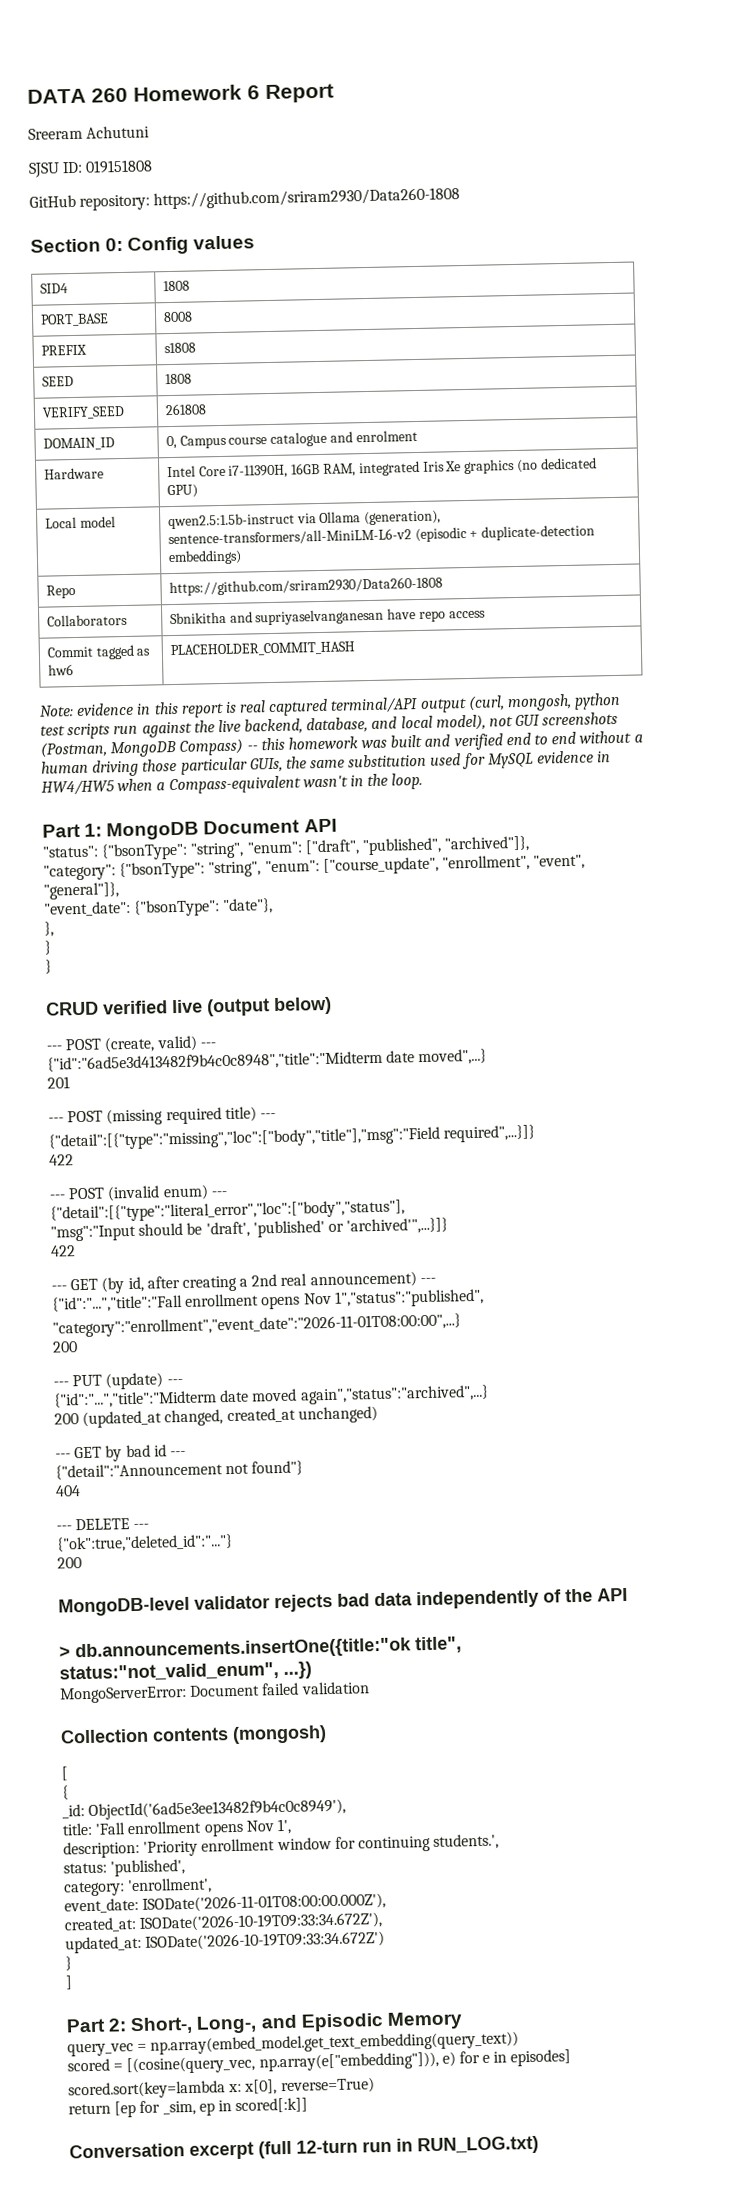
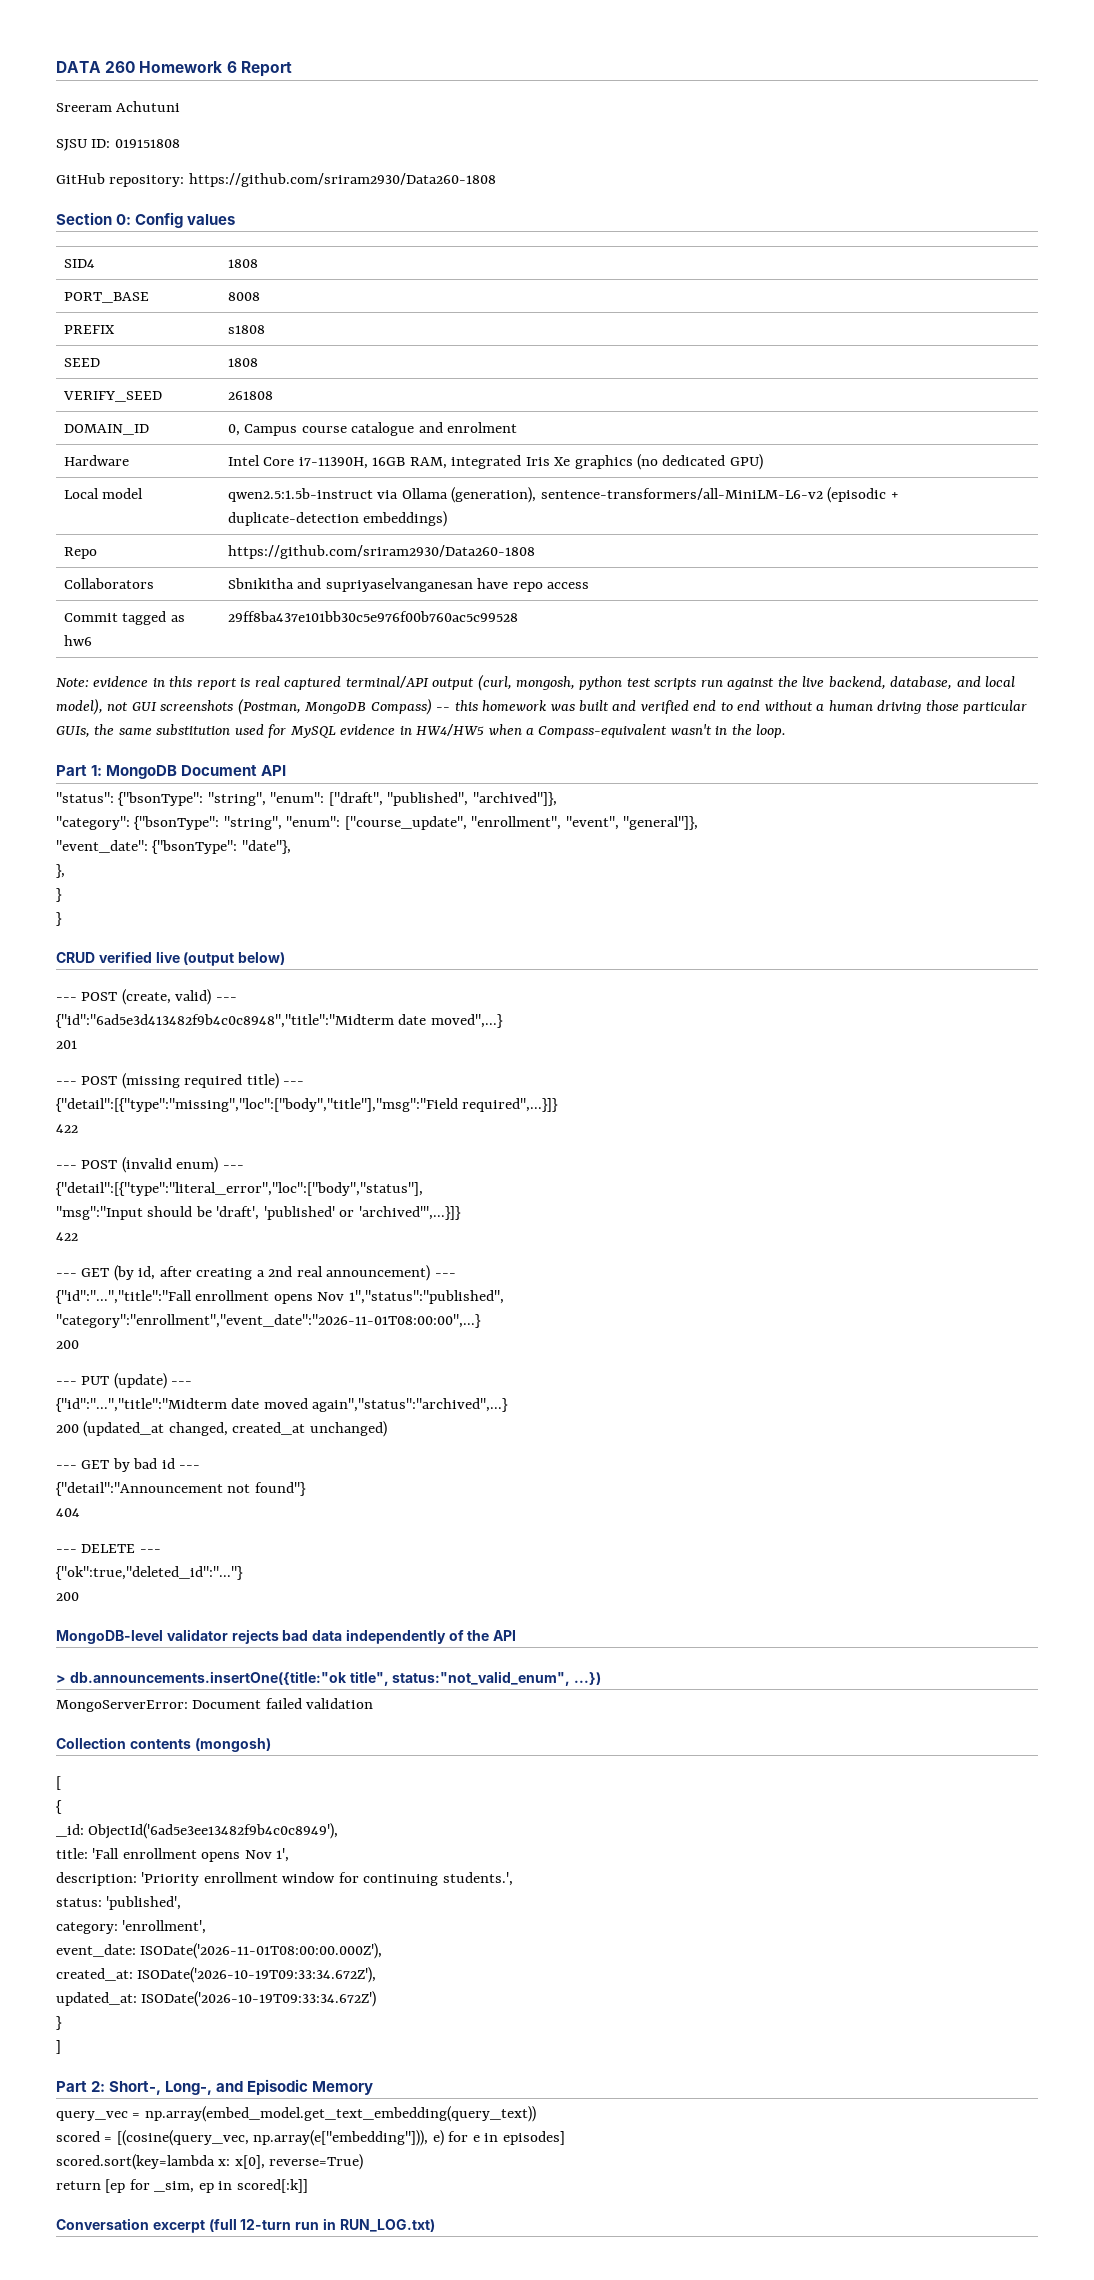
[169,641,355,658] PLACEHOLDER_COMMIT_HASH -> [227,611,518,622] 29ff8ba437e101bb30c5e976f00b760ac5c99528

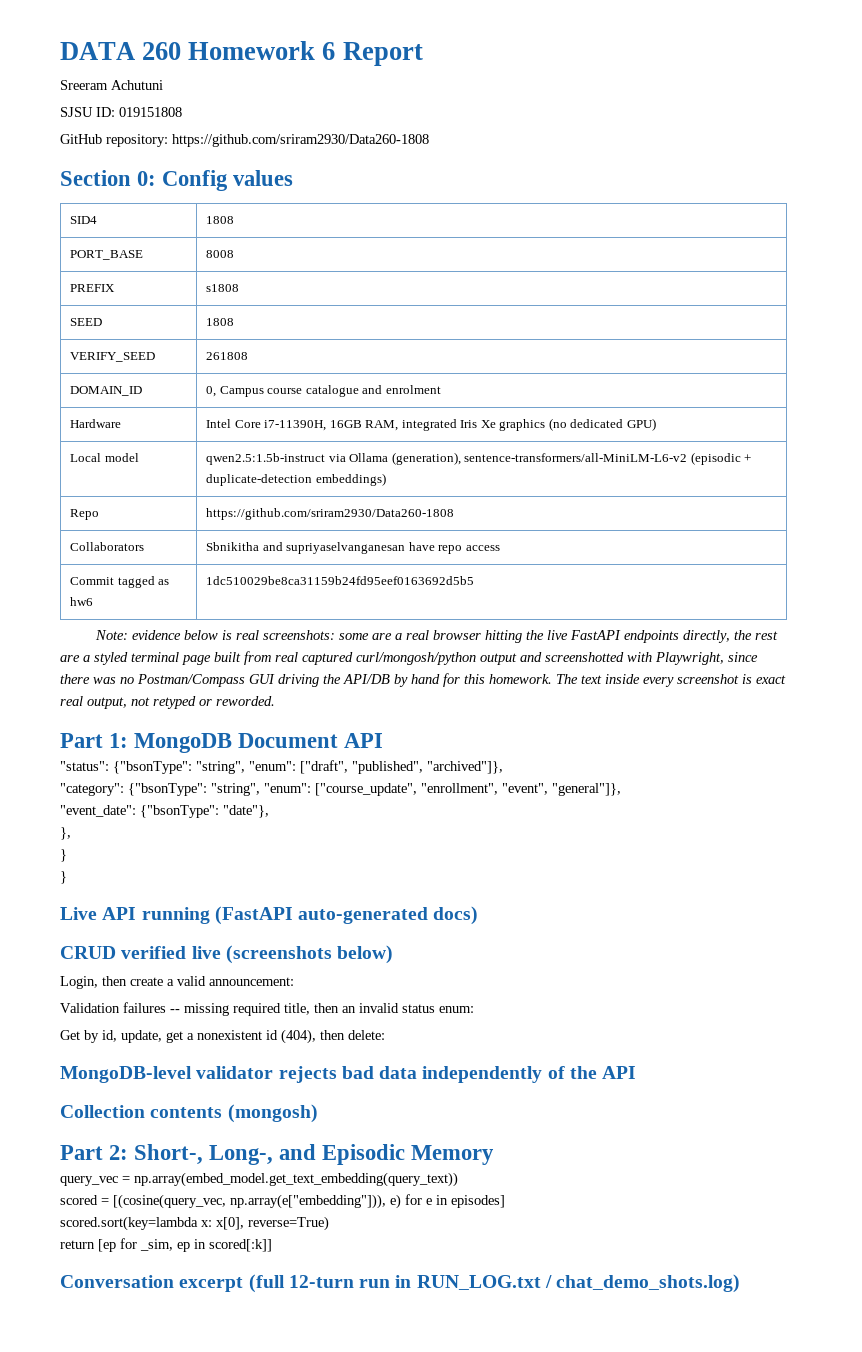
[227,611,518,622] 29ff8ba437e101bb30c5e976f00b760ac5c99528 -> [206,576,475,585] 1dc510029be8ca31159b24fd95eef0163692d5b5
[152,674,1016,691] [56,698,1028,715] [56,724,787,738] in this report is real captured terminal/API output (curl, mongosh, python test scripts run against the live backend, database, and local model), not GUI screenshots (Postman, MongoDB Compass) -- this homework was built and verified end to end without a human driving those particular GUIs, the same substitution used for MySQL evidence in HW4/HW5 when a Compass-equivalent wasn't in the loop. -> [183,630,778,643] [60,651,758,665] [60,673,786,687] [60,696,275,709] below is real screenshots: some are a real browser hitting the live FastAPI endpoints directly, the rest are a styled terminal page built from real captured curl/mongosh/python output and screenshotted with Playwright, since there was no Postman/Compass GUI driving the API/DB by hand for this homework. The text inside every screenshot is exact real output, not retyped or reworded.
(62, 919) none -> [60,906,479,925] // Live API running (FastAPI auto-generated docs)
[183,952,235,966] (output -> [225,945,332,964] (screenshots
[56,989,237,1005] [56,1014,503,1028] [56,1040,77,1049] [56,1073,305,1089] [56,1098,559,1112] [56,1124,78,1133] [56,1157,244,1173] [56,1182,423,1196] [56,1206,461,1220] [56,1232,78,1241] [56,1265,456,1281] [56,1290,504,1304] [56,1314,481,1328] [56,1340,79,1349] [56,1373,193,1389] [56,1398,509,1412] [56,1421,387,1437] [56,1458,201,1472] [56,1482,306,1496] [56,1508,80,1517] [56,1544,161,1553] [56,1566,243,1580] [56,1592,79,1601] --- POST (create, valid) --- // {"id":"6ad5e3d413482f9b4c0c8948","title":"Midterm date moved",...} // 201 // --- POST (missing required title) --- // {"detail":[{"type":"missing","loc":["body","title"],"msg":"Field required",...}]} // 422 // --- POST (invalid enum) --- // {"detail":[{"type":"literal_error","loc":["body","status"], // "msg":"Input should be 'draft', 'published' or 'archived'",...}]} // 422 // --- GET (by id, after creating a 2nd real announcement) --- // {"id":"...","title":"Fall enrollment opens Nov 1","status":"published", // "category":"enrollment","event_date":"2026-11-01T08:00:00",...} // 200 // --- PUT (update) --- // {"id":"...","title":"Midterm date moved again","status":"archived",...} // 200 (updated_at changed, created_at unchanged) // --- GET by bad id --- // {"detail":"Announcement not found"} // 404 // --- DELETE --- // {"ok":true,"deleted_id":"..."} // 200 -> [60,976,294,989] [60,1002,474,1016] [60,1029,385,1044] Login, then create a valid announcement: // Validation failures -- missing required title, then an invalid status enum: // Get by id, update, get a nonexistent id (404), then delete:
[56,1671,602,1686] [56,1698,374,1712] [56,1737,271,1752] [56,1776,61,1790] [56,1800,62,1814] [56,1823,339,1839] [56,1848,290,1862] [56,1872,513,1886] [56,1896,182,1910] [56,1920,207,1934] [56,1943,383,1959] [56,1967,377,1983] [56,1991,377,2007] [56,2016,62,2030] [56,2040,61,2054] > db.announcements.insertOne({title:"ok title", status:"not_valid_enum", ...}) // MongoServerError: Document failed validation // Collection contents (mongosh) // [ // { // _id: ObjectId('6ad5e3ee13482f9b4c0c8949'), // title: 'Fall enrollment opens Nov 1', // description: 'Priority enrollment window for continuing students.', // status: 'published', // category: 'enrollment', // event_date: ISODate('2026-11-01T08:00:00.000Z'), // created_at: ISODate('2026-10-19T09:33:34.672Z'), // updated_at: ISODate('2026-10-19T09:33:34.672Z') // } // ] -> [60,1104,318,1123] Collection contents (mongosh)
[339,2219,435,2232] RUN_LOG.txt) -> [416,1274,741,1293] RUN_LOG.txt / chat_demo_shots.log)

